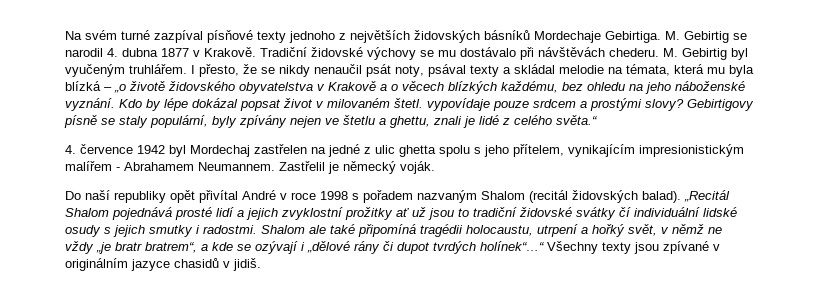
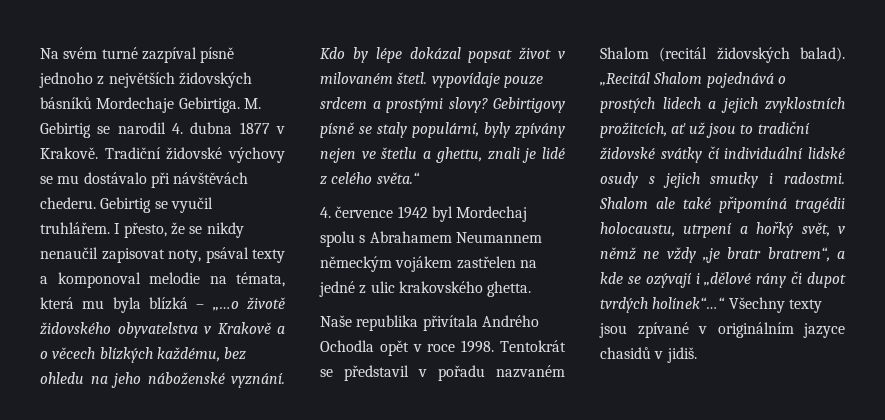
[207,30,286,43] písňové texty -> [200,47,235,63] písně
[663,48,748,60] [65,64,125,77] M. Gebirtig byl vyučeným -> [100,197,213,213] Gebirtig se vyučil
[366,64,391,77] psát -> [101,248,165,263] zapisovat
[514,64,555,74] skládal -> [57,272,141,288] komponoval
[114,84,126,93] „o -> [212,301,239,311] „…o
(250, 151) none -> [320,231,542,247] [320,256,453,272] spolu s Abrahamem Neumannem německým vojákem
[399,144,744,157] [65,161,435,174] [65,190,477,203] ghetta spolu s jeho přítelem, vynikajícím impresionistickým malířem - Abrahamem Neumannem. Zastřelil je německý voják. // Do naší republiky opět přivítal André v roce 1998 s pořadem nazvaným -> [398,281,532,297] [320,315,539,331] [320,340,566,356] [320,365,565,381] krakovského ghetta. // Naše republika přivítala Andrého Ochodla opět v roce 1998. Tentokrát se představil v pořadu nazvaném
[175,207,393,220] prosté lidí a jejich zvyklostní prožitky -> [777,76,786,84] [600,97,845,113] [600,122,667,138] o prostých lidech a jejich zvyklostních prožitcích,

